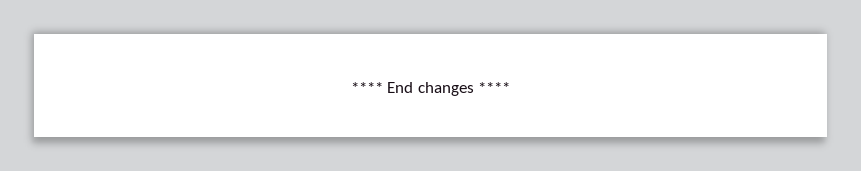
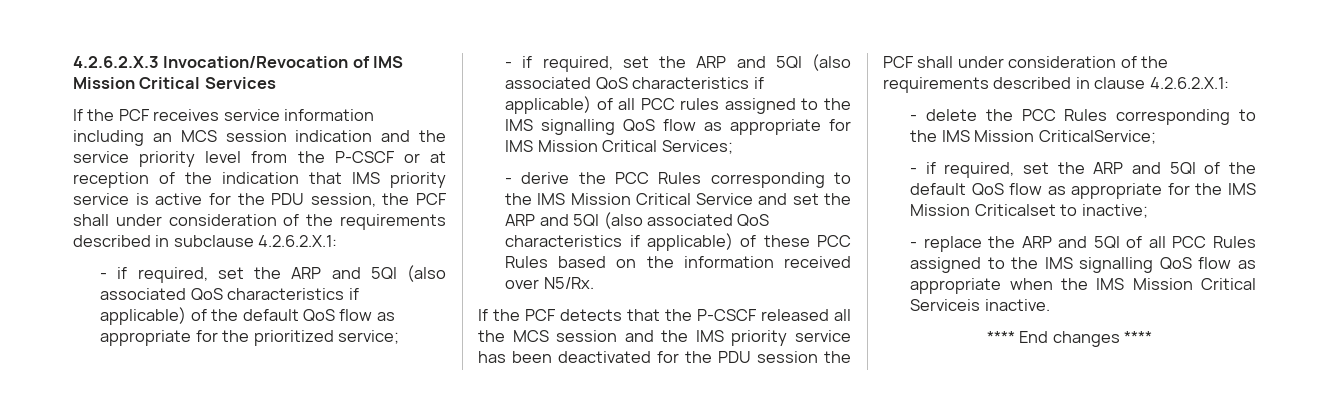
(350, 87) none -> [73,56,404,68] [73,77,276,89] [73,109,375,121] [73,130,446,146] [73,151,447,167] [73,172,446,188] [73,193,446,207] [73,214,447,230] [73,235,338,247] [100,265,447,283] [100,288,359,300] [100,307,395,325] [100,330,399,346] [505,54,851,72] [505,77,764,89] [505,96,851,114] [505,119,851,135] [505,140,733,154] [505,172,851,188] [505,193,851,205] [505,212,770,229] [505,233,851,251] [505,256,851,268] [505,277,594,289] [478,309,851,321] [478,330,851,346] [478,351,851,363] [883,56,1169,68] [883,77,1229,93] [910,109,1256,125] [910,130,1156,144] [910,162,1256,178] [910,183,1256,199] [910,204,1148,218] [910,236,1256,252] [910,257,1256,273] [910,278,1256,294] [910,299,1050,311] 4.2.6.2.X.3 Invocation/Revocation of IMS Mission Critical Services // If the PCF receives service information including an MCS session indication and the service priority level from the P-CSCF or at reception of the indication that IMS priority service is active for the PDU session, the PCF shall under consideration of the requirements described in subclause 4.2.6.2.X.1: // - if required, set the ARP and 5QI (also associated QoS characteristics if applicable) of the default QoS flow as appropriate for the prioritized service; // - if required, set the ARP and 5QI (also associated QoS characteristics if applicable) of all PCC rules assigned to the IMS signalling QoS flow as appropriate for IMS Mission Critical Services; // - derive the PCC Rules corresponding to the IMS Mission Critical Service and set the ARP and 5QI (also associated QoS characteristics if applicable) of these PCC Rules based on the information received over N5/Rx. // If the PCF detects that the P-CSCF released all the MCS session and the IMS priority service has been deactivated for the PDU session the PCF shall under consideration of the requirements described in clause 4.2.6.2.X.1: // - delete the PCC Rules corresponding to the IMS Mission CriticalService; // - if required, set the ARP and 5QI of the default QoS flow as appropriate for the IMS Mission Criticalset to inactive; // - replace the ARP and 5QI of all PCC Rules assigned to the IMS signalling QoS flow as appropriate when the IMS Mission Critical Serviceis inactive. //

